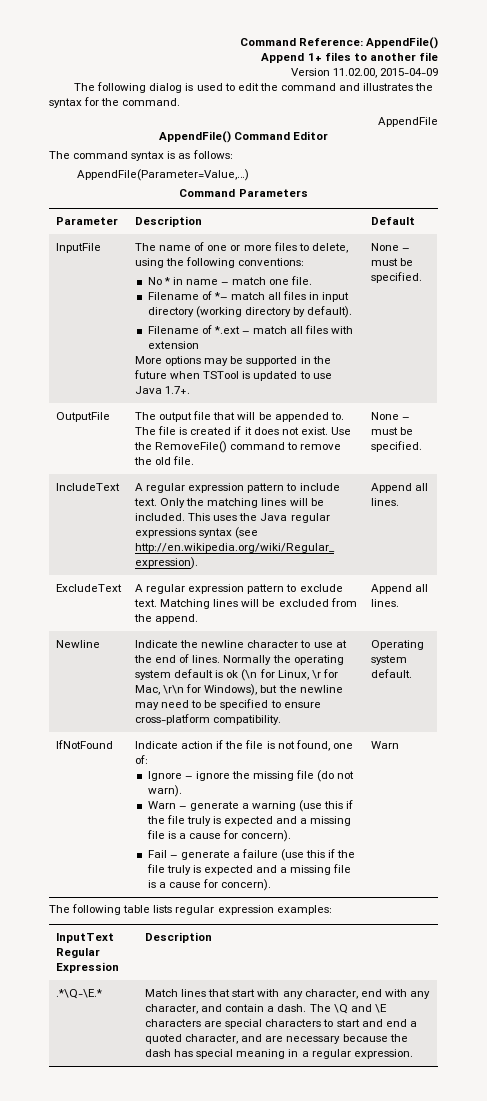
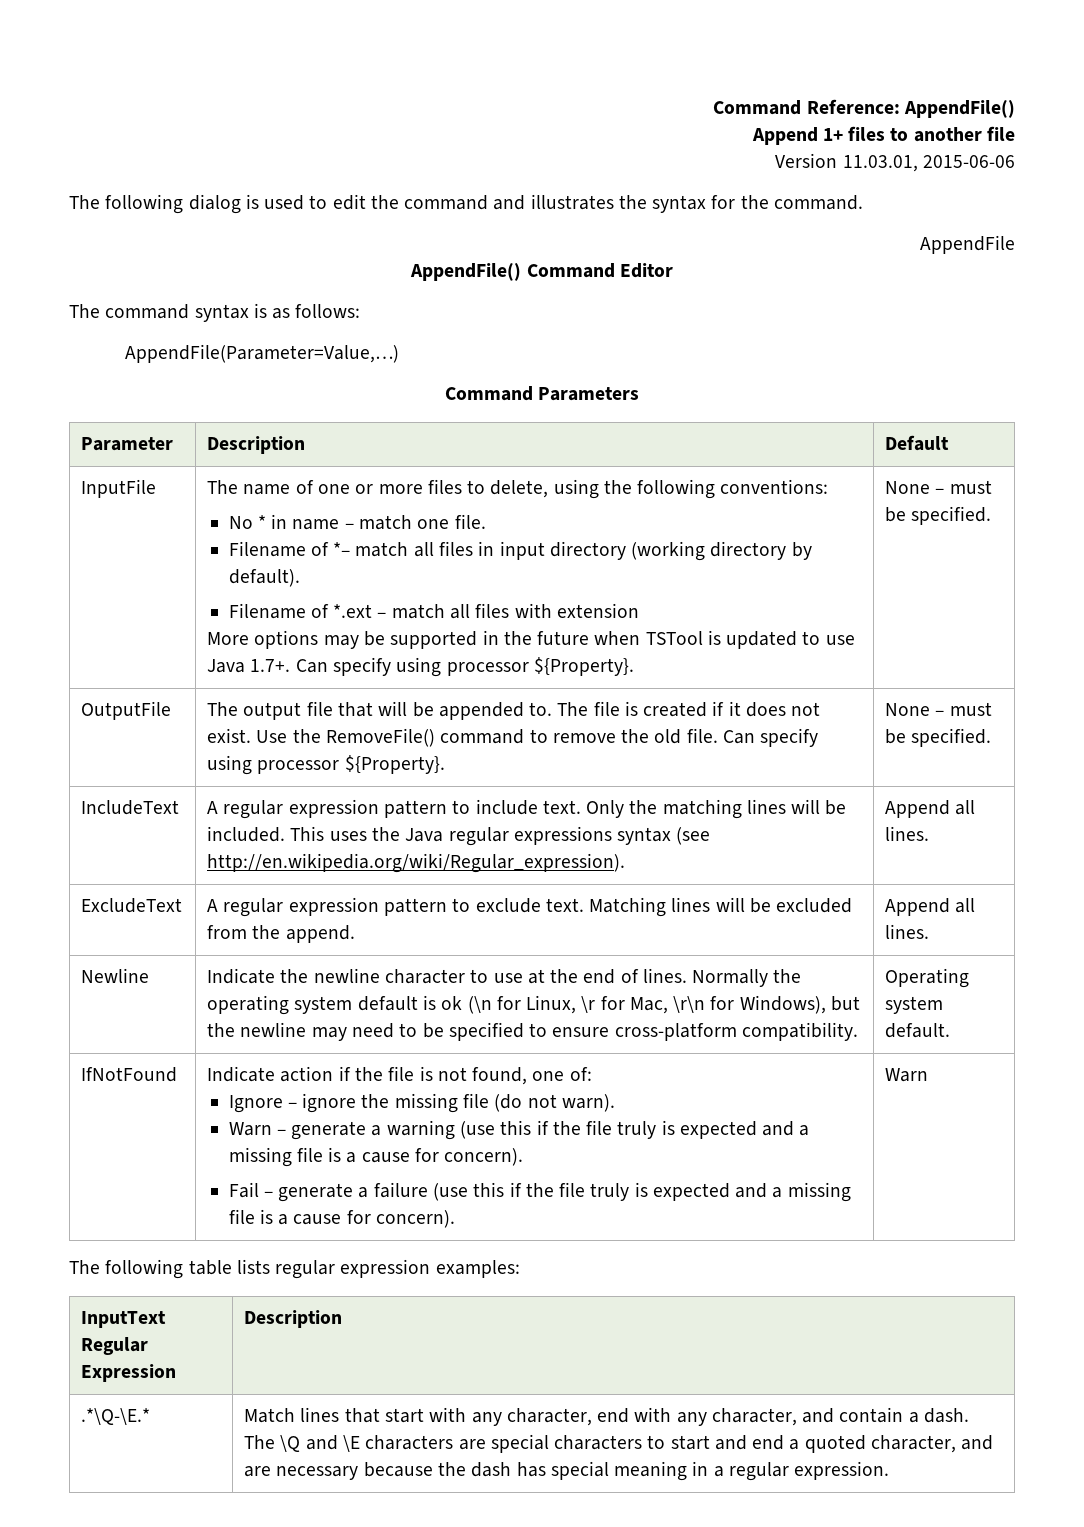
[332,68,438,78] 11.02.00, 2015-04-09 -> [842,155,1015,172] 11.03.01, 2015-06-06
(191, 390) none -> [295,657,634,677] Can specify using processor ${Property}.
(195, 460) none -> [722,728,819,747] [207,755,445,775] Can specify using processor ${Property}.

